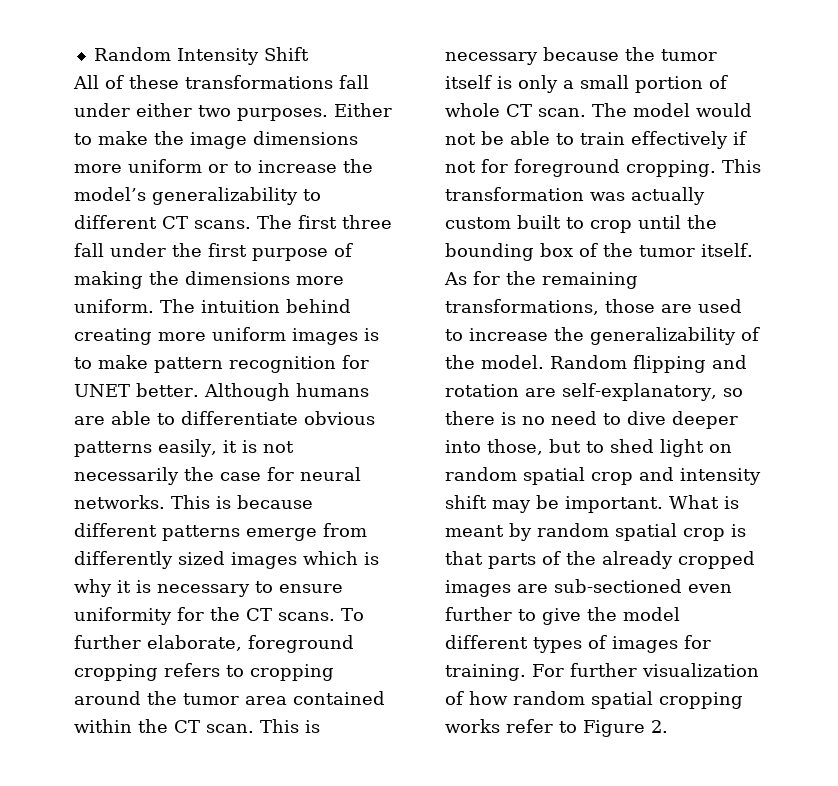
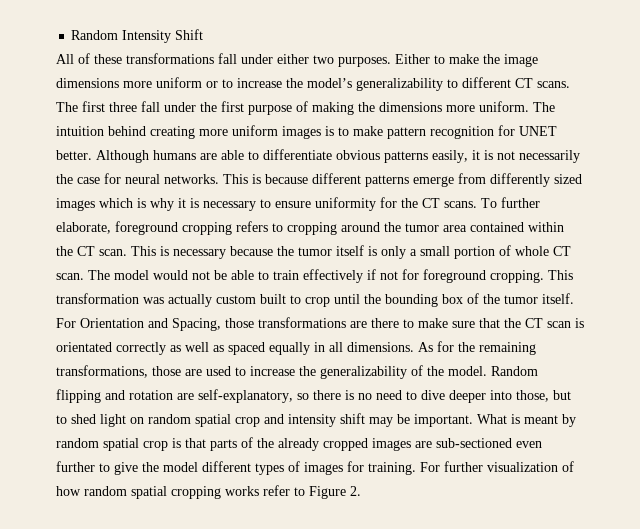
(753, 250) none -> [56,317,584,331] [56,342,414,355] For Orientation and Spacing, those transformations are there to make sure that the CT scan is orientated correctly as well as spaced equally in all dimensions.

